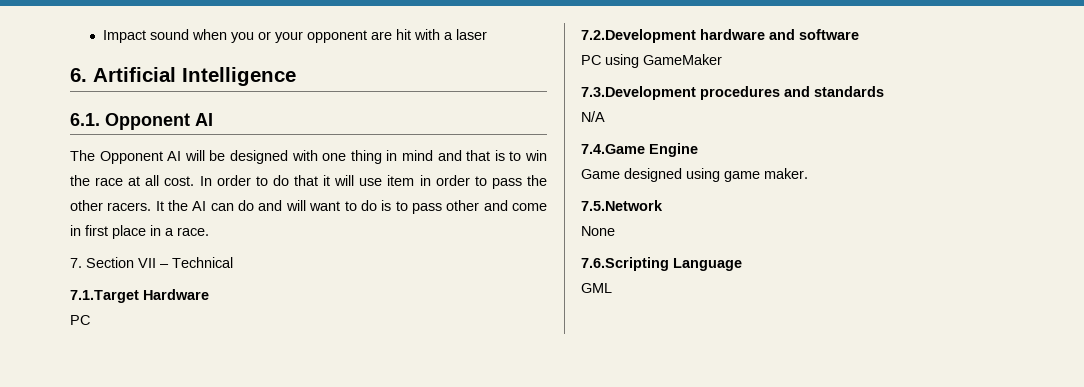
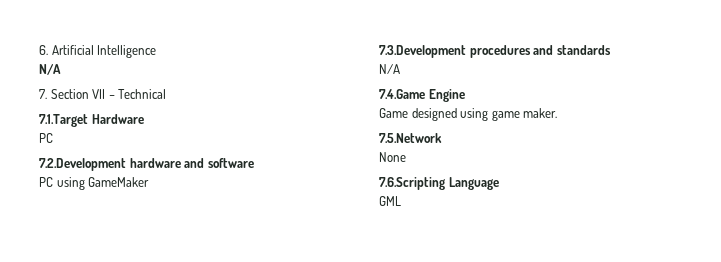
[103,29,488,43] [70,67,296,86] [70,113,213,130] [70,150,548,164] [70,175,547,189] [70,200,548,214] [70,225,209,239] Impact sound when you or your opponent are hit with a laser // 6. Artificial Intelligence // 6.1. Opponent AI // The Opponent AI will be designed with one thing in mind and that is to win the race at all cost. In order to do that it will use item in order to pass the other racers. It the AI can do and will want to do is to pass other and come in first place in a race. -> [39,45,157,58] [39,64,61,75] 6. Artificial Intelligence // N/A

